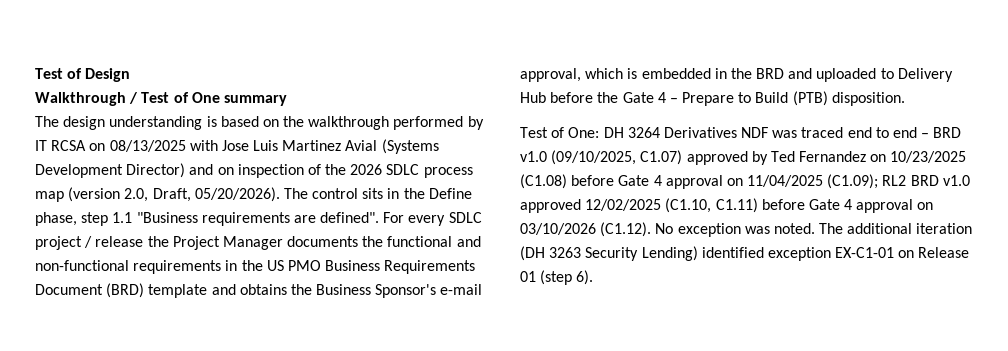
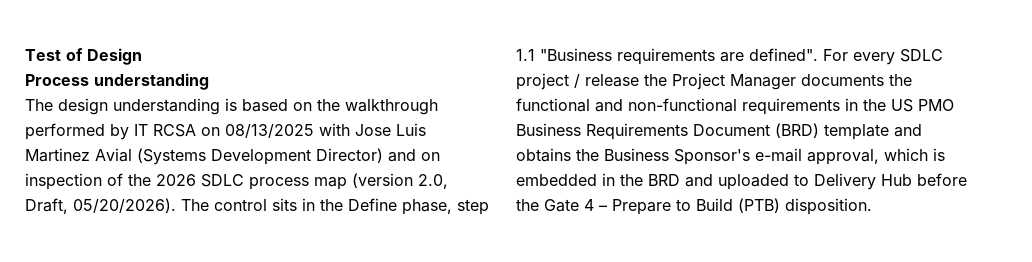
[35,92,287,106] Walkthrough / Test of One summary -> [25,73,209,90] Process understanding
[520,127,962,138] [520,150,967,165] [520,174,970,189] [520,198,934,213] [520,222,973,237] [520,246,970,261] [520,270,594,285] // Test of One: DH 3264 Derivatives NDF was traced end to end – BRD v1.0 (09/10/2025, C1.07) approved by Ted Fernandez on 10/23/2025 (C1.08) before Gate 4 approval on 11/04/2025 (C1.09); RL2 BRD v1.0 approved 12/02/2025 (C1.10, C1.11) before Gate 4 approval on 03/10/2026 (C1.12). No exception was noted. The additional iteration (DH 3263 Security Lending) identified exception EX-C1-01 on Release 01 (step 6). -> (872, 206) none

